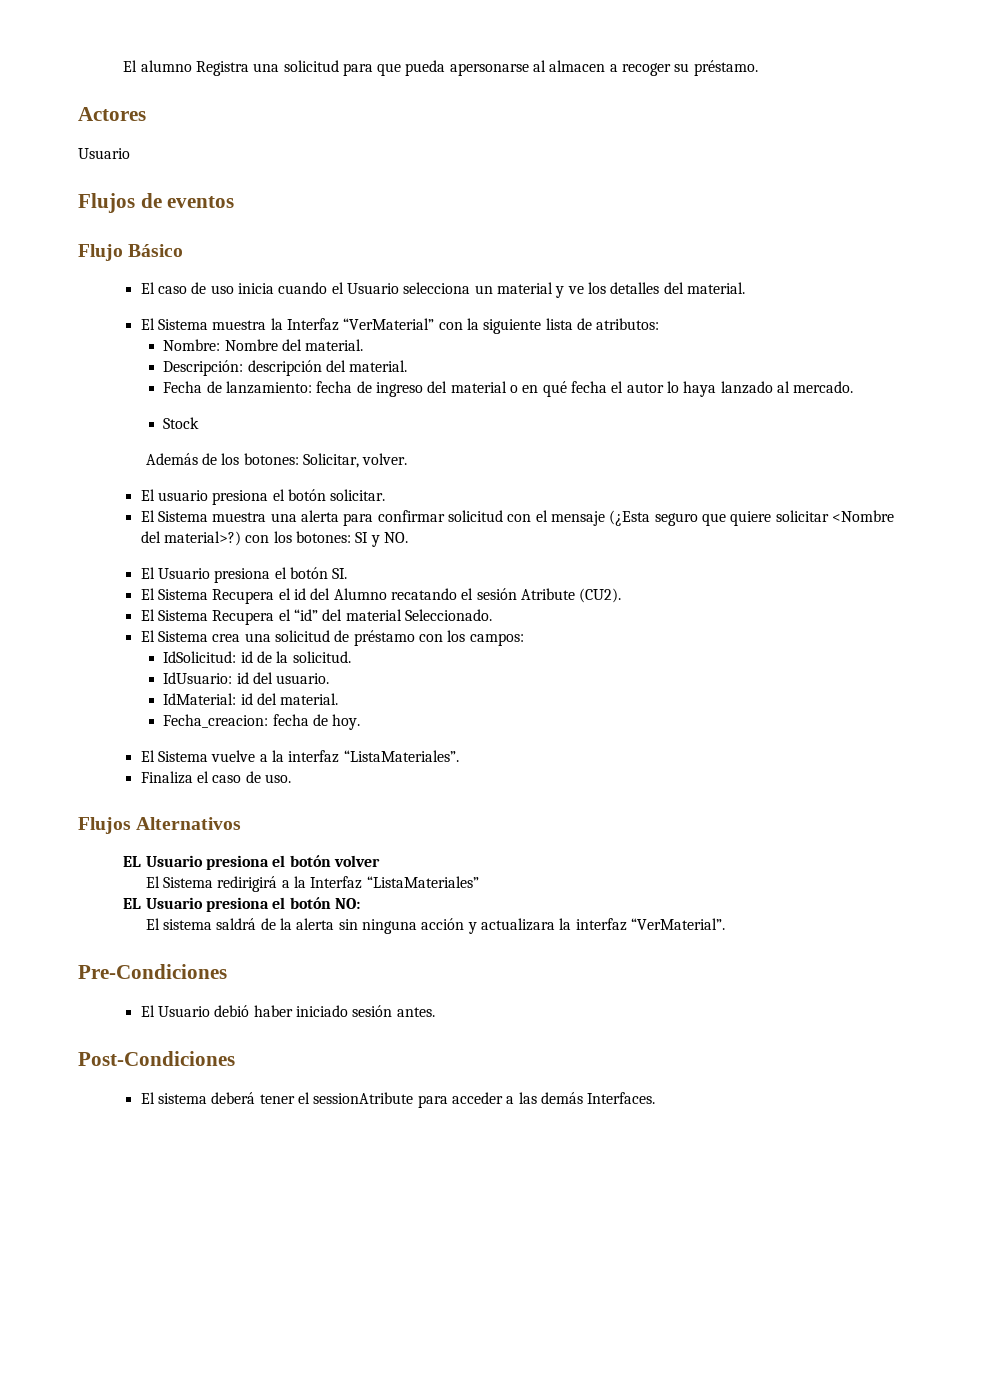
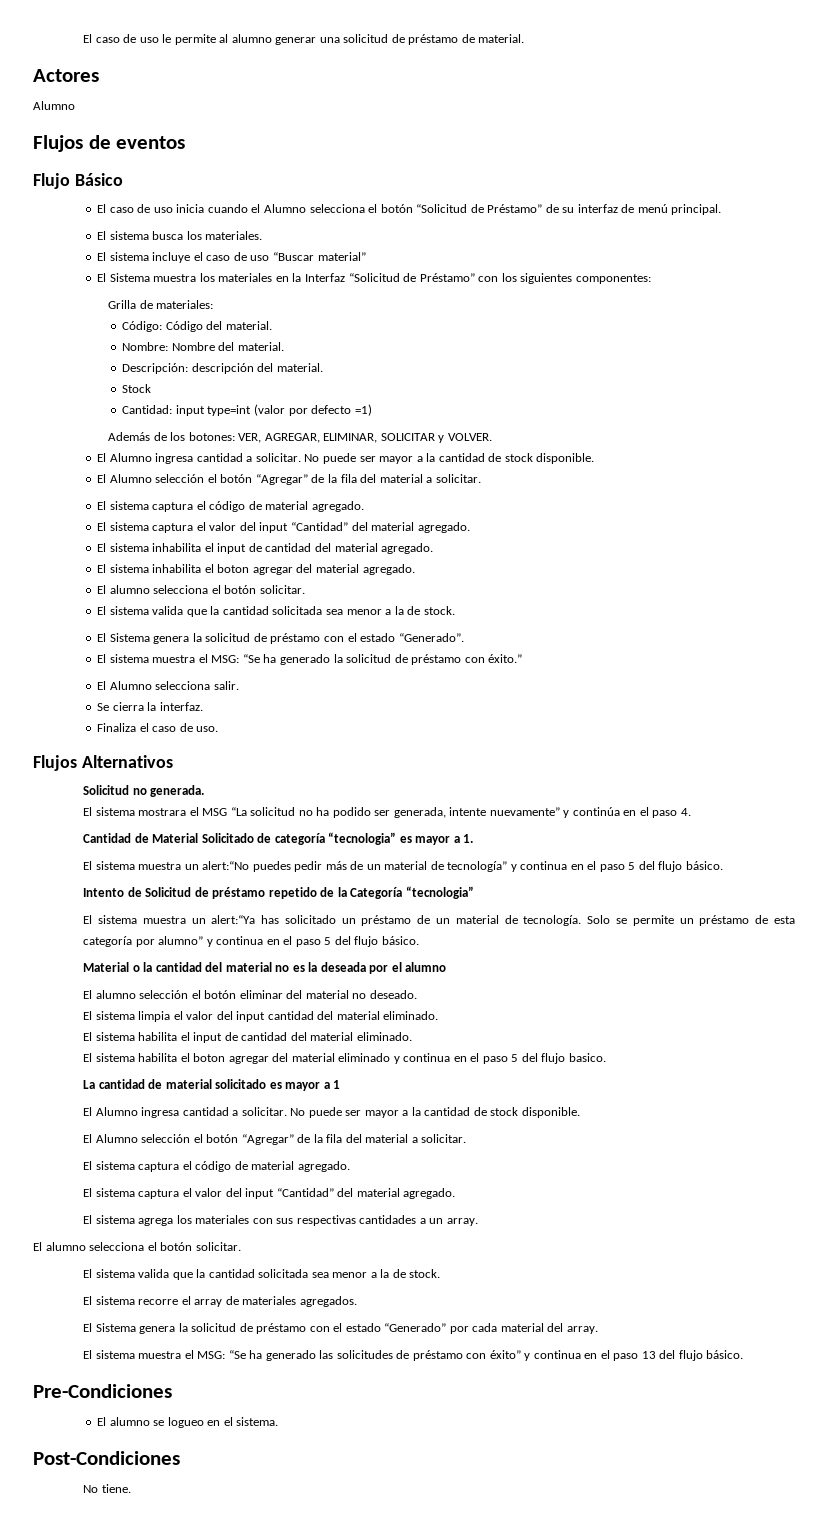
[123,60,758,76] El alumno Registra una solicitud para que pueda apersonarse al almacen a recoger su préstamo. -> [83,34,525,45] El caso de uso le permite al alumno generar una solicitud de préstamo de material.
[78,148,130,159] Usuario -> [33,101,75,110] Alumno
[347,282,745,298] [140,318,660,334] Usuario selecciona un material y ve los detalles del material. // El Sistema muestra la Interfaz “VerMaterial” con la siguiente lista de atributos: -> [263,204,722,215] [97,231,263,240] [97,252,366,263] [97,273,651,284] [108,300,214,309] [122,321,273,332] Alumno selecciona el botón “Solicitud de Préstamo” de su interfaz de menú principal. // El sistema busca los materiales. // El sistema incluye el caso de uso “Buscar material” // El Sistema muestra los materiales en la Interfaz “Solicitud de Préstamo” con los siguientes componentes: // Grilla de materiales: // Código: Código del material.
[163,381,854,397] [163,417,200,429] [145,453,408,468] [140,489,386,505] [140,510,894,526] [140,531,409,547] [140,567,348,583] [140,588,622,604] [140,609,493,625] [140,630,524,646] [163,651,351,663] [163,672,330,684] [163,693,339,705] [163,714,361,730] [140,750,459,763] Fecha de lanzamiento: fecha de ingreso del material o en qué fecha el autor lo haya lanzado al mercado. // Stock // Además de los botones: Solicitar, volver. // El usuario presiona el botón solicitar. // El Sistema muestra una alerta para confirmar solicitud con el mensaje (¿Esta seguro que quiere solicitar <Nombre del material>?) con los botones: SI y NO. // El Usuario presiona el botón SI. // El Sistema Recupera el id del Alumno recatando el sesión Atribute (CU2). // El Sistema Recupera el “id” del material Seleccionado. // El Sistema crea una solicitud de préstamo con los campos: // IdSolicitud: id de la solicitud. // IdUsuario: id del usuario. // IdMaterial: id del material. // Fecha_creacion: fecha de hoy. // El Sistema vuelve a la interfaz “ListaMateriales”. -> [122,384,152,393] [122,404,372,416] [108,432,492,443] [97,453,595,464] [97,474,481,485] [97,501,364,512] [97,522,470,533] [97,543,434,554] [97,564,415,575] [97,585,305,594] [97,606,455,617] [97,633,464,644] [97,654,523,665] [97,681,239,690] [97,702,203,711] Stock // Cantidad: input type=int (valor por defecto =1) // Además de los botones: VER, AGREGAR, ELIMINAR, SOLICITAR y VOLVER. // El Alumno ingresa cantidad a solicitar. No puede ser mayor a la cantidad de stock disponible. // El Alumno selección el botón “Agregar” de la fila del material a solicitar. // El sistema captura el código de material agregado. // El sistema captura el valor del input “Cantidad” del material agregado. // El sistema inhabilita el input de cantidad del material agregado. // El sistema inhabilita el boton agregar del material agregado. // El alumno selecciona el botón solicitar. // El sistema valida que la cantidad solicitada sea menor a la de stock. // El Sistema genera la solicitud de préstamo con el estado “Generado”. // El sistema muestra el MSG: “Se ha generado la solicitud de préstamo con éxito.” // El Alumno selecciona salir. // Se cierra la interfaz.
[123,855,380,870] [145,876,479,892] [123,897,360,912] [145,918,726,934] [78,964,227,979] [140,1005,435,1017] [78,1051,235,1066] [140,1092,656,1108] EL Usuario presiona el botón volver // El Sistema redirigirá a la Interfaz “ListaMateriales” // EL Usuario presiona el botón NO: // El sistema saldrá de la alerta sin ninguna acción y actualizara la interfaz “VerMaterial”. // Pre-Condiciones // El Usuario debió haber iniciado sesión antes. // Post-Condiciones // El sistema deberá tener el sessionAtribute para acceder a las demás Interfaces. -> [83,785,205,797] [83,807,691,818] [83,832,474,845] [83,861,723,872] [83,886,474,899] [83,915,796,926] [83,936,419,947] [83,962,447,974] [83,990,417,999] [83,1011,439,1022] [83,1032,412,1043] [83,1053,606,1064] [83,1079,341,1091] [83,1107,580,1118] [83,1134,467,1145] [83,1161,350,1172] [83,1188,456,1199] [83,1215,478,1226] [33,1242,241,1251] [83,1269,441,1280] [83,1296,357,1307] [83,1323,598,1334] [83,1350,744,1361] [33,1384,172,1398] [97,1417,279,1428] [33,1451,180,1465] [83,1484,131,1493] Solicitud no generada. // El sistema mostrara el MSG “La solicitud no ha podido ser generada, intente nuevamente” y continúa en el paso 4. // Cantidad de Material Solicitado de categoría “tecnologia” es mayor a 1. // El sistema muestra un alert:“No puedes pedir más de un material de tecnología” y continua en el paso 5 del flujo básico. // Intento de Solicitud de préstamo repetido de la Categoría “tecnologia” // El sistema muestra un alert:“Ya has solicitado un préstamo de un material de tecnología. Solo se permite un préstamo de esta categoría por alumno” y continua en el paso 5 del flujo básico. // Material o la cantidad del material no es la deseada por el alumno // El alumno selección el botón eliminar del material no deseado. // El sistema limpia el valor del input cantidad del material eliminado. // El sistema habilita el input de cantidad del material eliminado. // El sistema habilita el boton agregar del material eliminado y continua en el paso 5 del flujo basico. // La cantidad de material solicitado es mayor a 1 // El Alumno ingresa cantidad a solicitar. No puede ser mayor a la cantidad de stock disponible. // El Alumno selección el botón “Agregar” de la fila del material a solicitar. // El sistema captura el código de material agregado. // El sistema captura el valor del input “Cantidad” del material agregado. // El sistema agrega los materiales con sus respectivas cantidades a un array. // El alumno selecciona el botón solicitar. // El sistema valida que la cantidad solicitada sea menor a la de stock. // El sistema recorre el array de materiales agregados. // El Sistema genera la solicitud de préstamo con el estado “Generado” por cada material del array. // El sistema muestra el MSG: “Se ha generado las solicitudes de préstamo con éxito” y continua en el paso 13 del flujo básico. // Pre-Condiciones // El alumno se logueo en el sistema. // Post-Condiciones // No tiene.

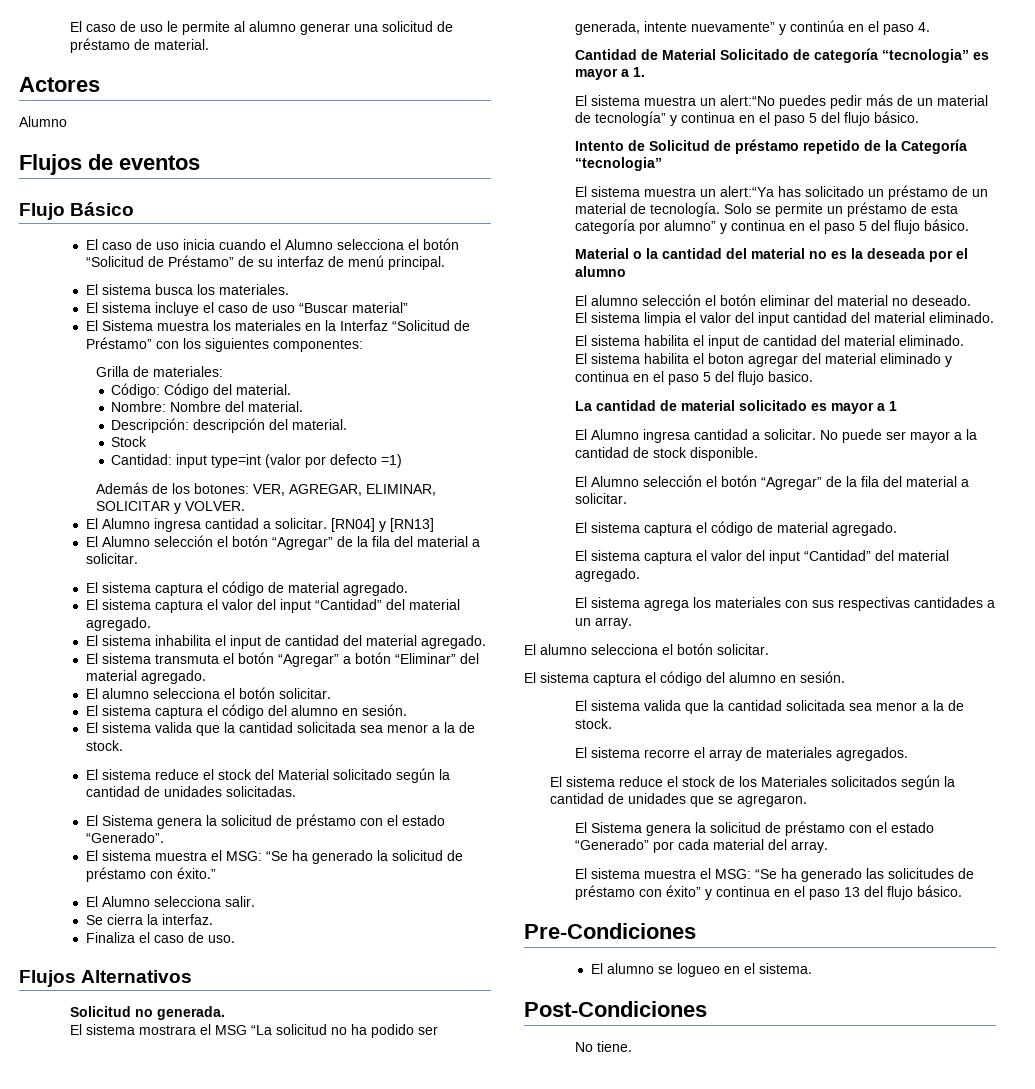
[304,453,595,464] No puede ser mayor a la cantidad de stock disponible. -> [330,518,434,532] [RN04] y [RN13]
[152,564,293,575] inhabilita el boton agregar -> [154,652,456,667] transmuta el botón “Agregar” a botón “Eliminar”
(305, 589) none -> [85,704,407,719] // El sistema captura el código del alumno en sesión.
(455, 610) none -> [85,768,450,783] [85,786,296,797] // El sistema reduce el stock del Material solicitado según la cantidad de unidades solicitadas.
(241, 1246) none -> [524,671,845,686] // El sistema captura el código del alumno en sesión.
(357, 1301) none -> [549,775,955,790] [549,793,807,807] // El sistema reduce el stock de los Materiales solicitados según la cantidad de unidades que se agregaron.

